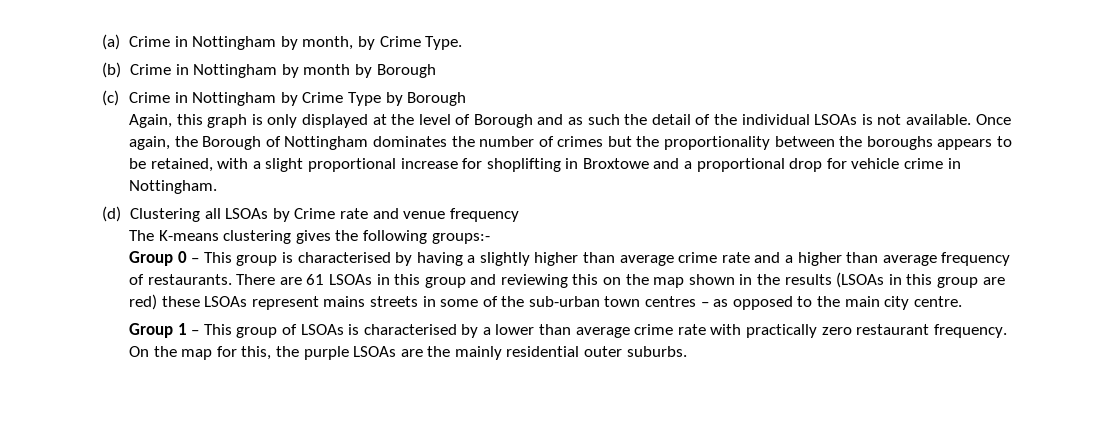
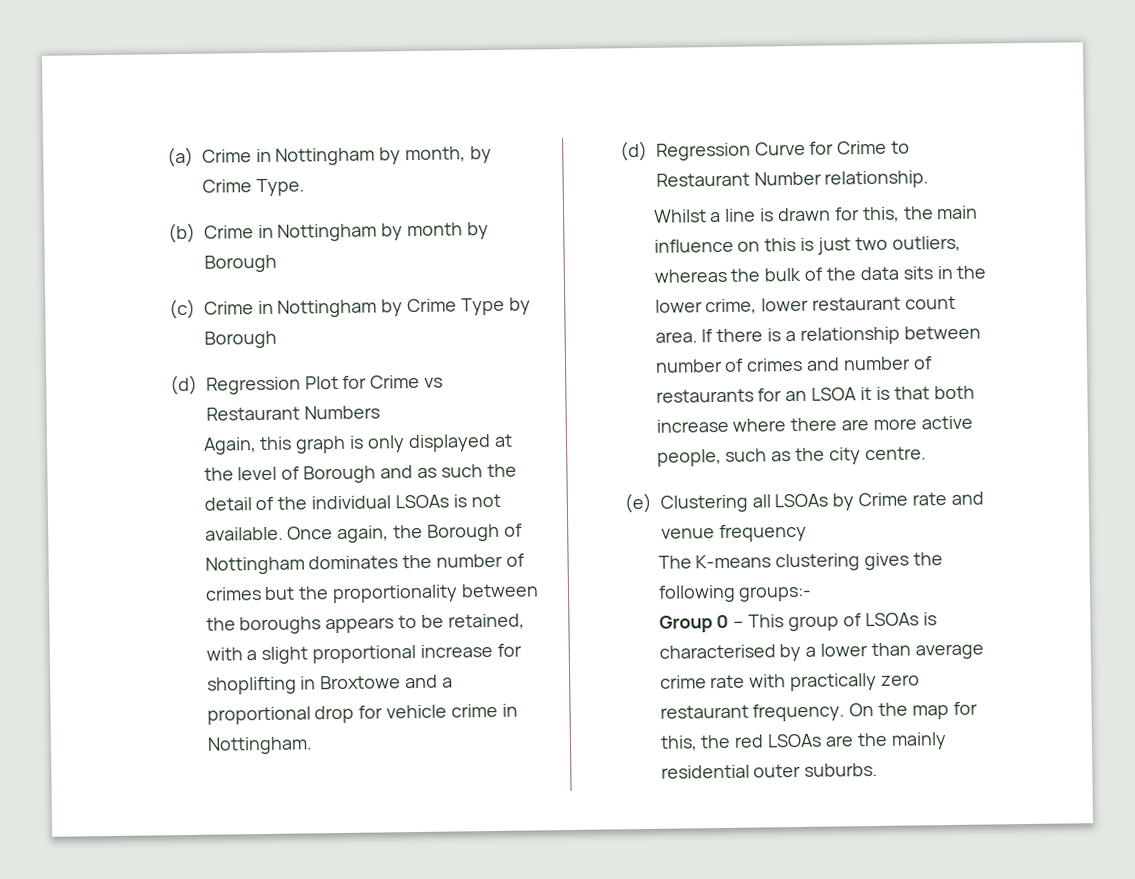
(467, 99) none -> [169,374,444,396] [205,405,380,421] // (d) Regression Plot for Crime vs Restaurant Numbers
(122, 214) none -> [655,140,911,161] [655,170,930,189] [653,205,979,223] [653,235,961,255] [653,265,987,283] [654,295,956,315] [654,325,981,345] [654,356,933,373] [655,385,975,403] [655,415,973,433] [656,446,927,467] [623,492,652,514] Regression Curve for Crime to Restaurant Number relationship. // Whilst a line is drawn for this, the main influence on this is just two outliers, whereas the bulk of the data sits in the lower crime, lower restaurant count area. If there is a relationship between number of crimes and number of restaurants for an LSOA it is that both increase where there are more active people, such as the city centre. // (e)
[281,252,1011,266] [128,272,1005,288] [128,294,962,310] [128,323,278,338] is characterised by having a slightly higher than average crime rate and a higher than average frequency of restaurants. There are 61 LSOAs in this group and reviewing this on the map shown in the results (LSOAs in this group are red) these LSOAs represent mains streets in some of the sub-urban town centres – as opposed to the main city centre. // Group 1 – This group -> (839, 623) none
[303,346,349,360] purple -> [734,734,765,748] red

